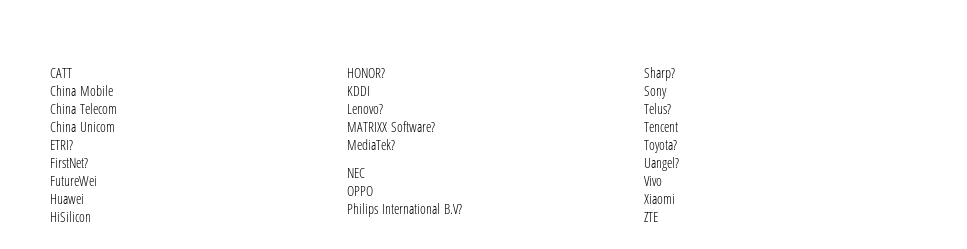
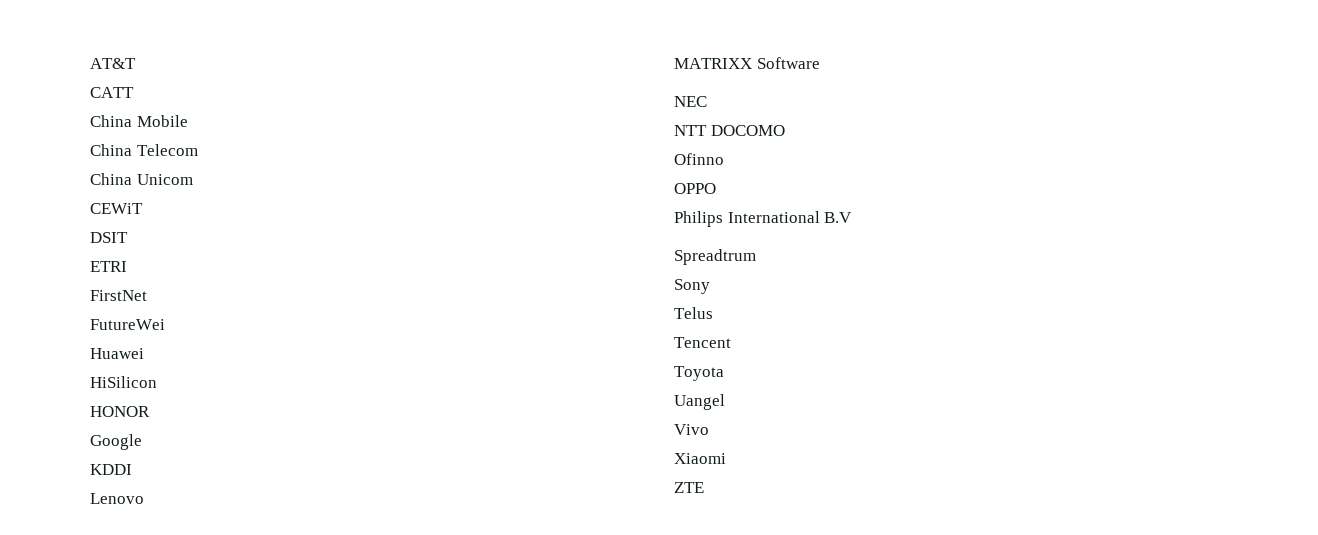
(50, 73) none -> [90,58,136,69] AT&T //
[50,140,73,150] [50,158,88,168] ETRI? // FirstNet? -> [90,203,143,214] [90,232,128,243] [90,261,127,272] [90,290,147,301] CEWiT // DSIT // ETRI // FirstNet
[347,68,385,78] HONOR? -> [90,406,150,417] [90,434,142,450] HONOR // Google
[347,104,383,114] Lenovo? -> [90,493,144,504] Lenovo
[390,121,435,132] [347,139,395,150] Software? // MediaTek? -> [756,57,820,69] Software
(365, 173) none -> [674,125,785,136] [674,153,724,165] // NTT DOCOMO // Ofinno
[443,204,462,214] [644,67,675,81] B.V? // Sharp? -> [824,212,853,223] [674,249,756,265] B.V // Spreadtrum
[644,103,671,114] Telus? -> [674,307,713,319] Telus
[644,140,677,153] [644,157,679,171] Toyota? // Uangel? -> [674,366,724,381] [674,394,725,410] Toyota // Uangel

